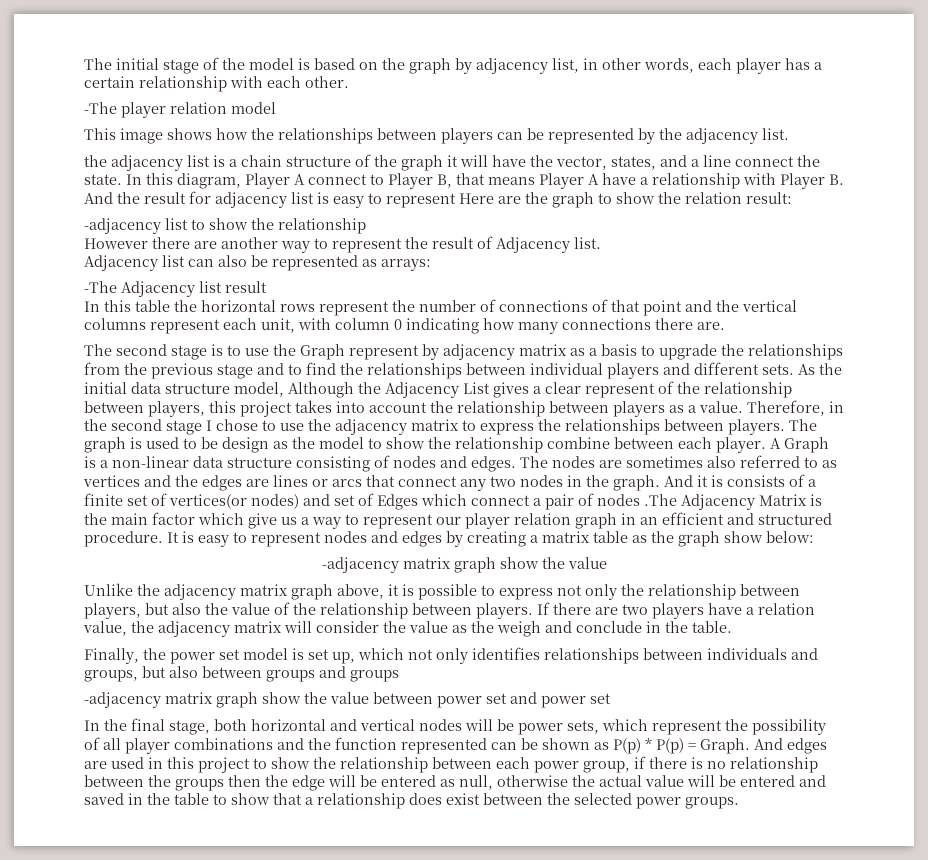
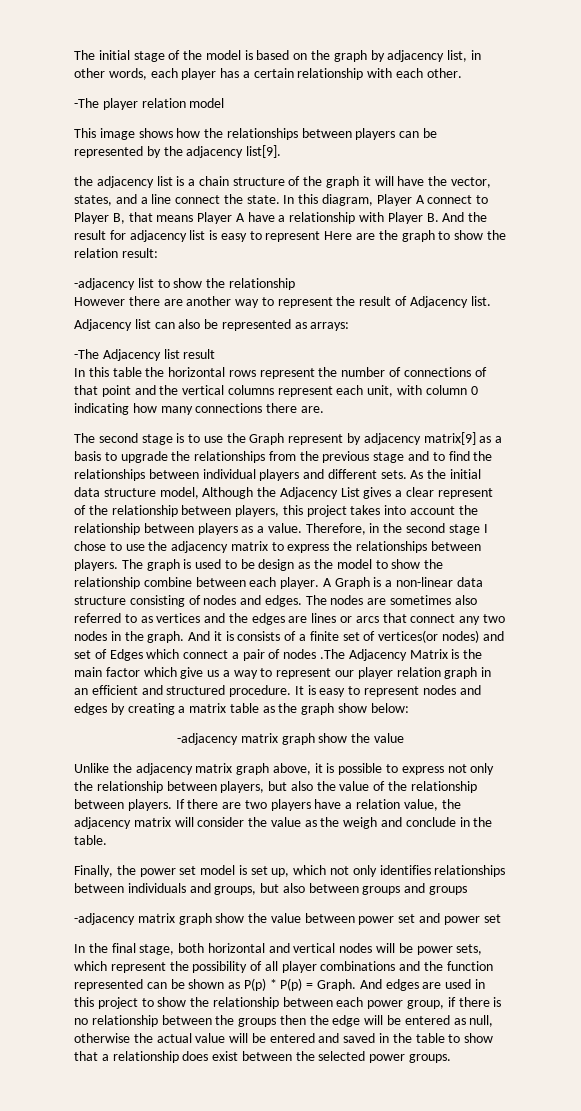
[762,128,789,140] list. -> [246,145,282,158] list[9].
[519,344,567,356] matrix -> [423,432,476,445] matrix[9]

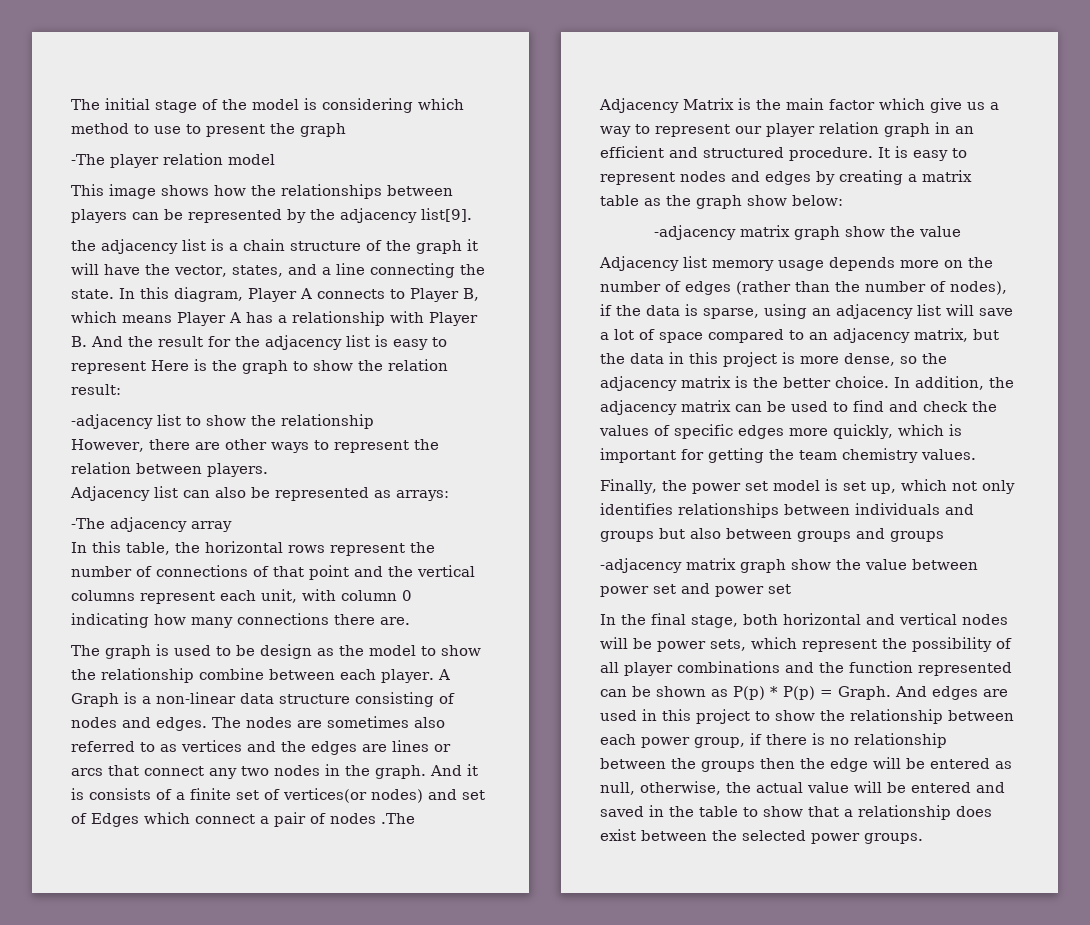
[256,50,481,62] [74,68,462,80] based on the graph by adjacency list, in other words, each player has a certain relationship with each other. -> [322,98,464,113] [71,123,346,137] considering which method to use to present the graph
[175,195,221,204] connect -> [369,263,455,278] connecting
[427,195,473,204] connect -> [317,289,385,299] connects
[128,212,153,222] that -> [71,311,117,323] which
[247,212,275,222] have -> [246,312,273,323] has
(126, 235) none -> [235,336,260,347] the
[356,233,376,240] are -> [194,359,207,371] is
[74,296,260,308] However there are another way -> [71,439,309,453] However, there are other ways
[359,296,491,308] result of Adjacency list. -> [71,462,268,477] relation between players.
[102,349,216,361] [74,367,142,377] Adjacency list result // In this table -> [110,517,232,532] [71,541,170,555] adjacency array // In this table,
[98,432,503,445] [74,451,493,463] [74,469,482,481] [74,487,493,499] [74,505,478,517] [74,523,488,535] [74,541,481,553] [74,559,143,571] second stage is to use the Graph represent by adjacency matrix[9] as a basis to upgrade the relationships from the previous stage and to find the relationships between individual players and different sets. As the initial data structure model, Although the Adjacency List gives a clear represent of the relationship between players, this project takes into account the relationship between players as a value. Therefore, in the second stage I chose to use the adjacency matrix to express the relationships between players. The -> (100, 650) none
[74,763,495,775] [74,781,477,793] [74,799,461,811] [74,817,493,829] [74,835,107,845] Unlike the adjacency matrix graph above, it is possible to express not only the relationship between players, but also the value of the relationship between players. If there are two players have a relation value, the adjacency matrix will consider the value as the weigh and conclude in the table. -> [599,256,993,271] [600,281,1007,295] [600,304,1013,319] [600,328,999,343] [600,352,947,367] [600,376,1014,391] [600,400,997,415] [599,424,962,439] [600,448,976,463] Adjacency list memory usage depends more on the number of edges (rather than the number of nodes), if the data is sparse, using an adjacency list will save a lot of space compared to an adjacency matrix, but the data in this project is more dense, so the adjacency matrix is the better choice. In addition, the adjacency matrix can be used to find and check the values of specific edges more quickly, which is important for getting the team chemistry values.
[214,886,257,895] groups, -> [600,531,654,542] groups
[74,1033,130,1043] otherwise -> [640,781,721,795] otherwise,

